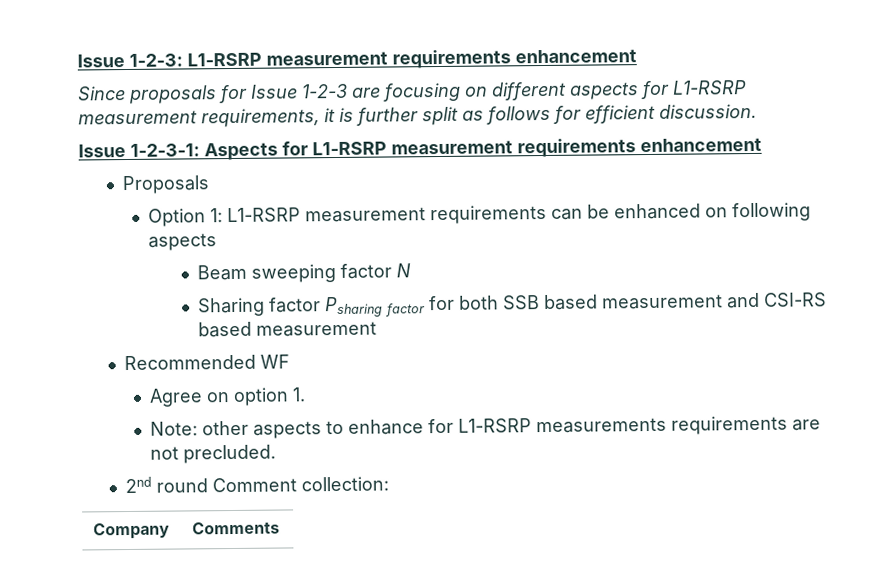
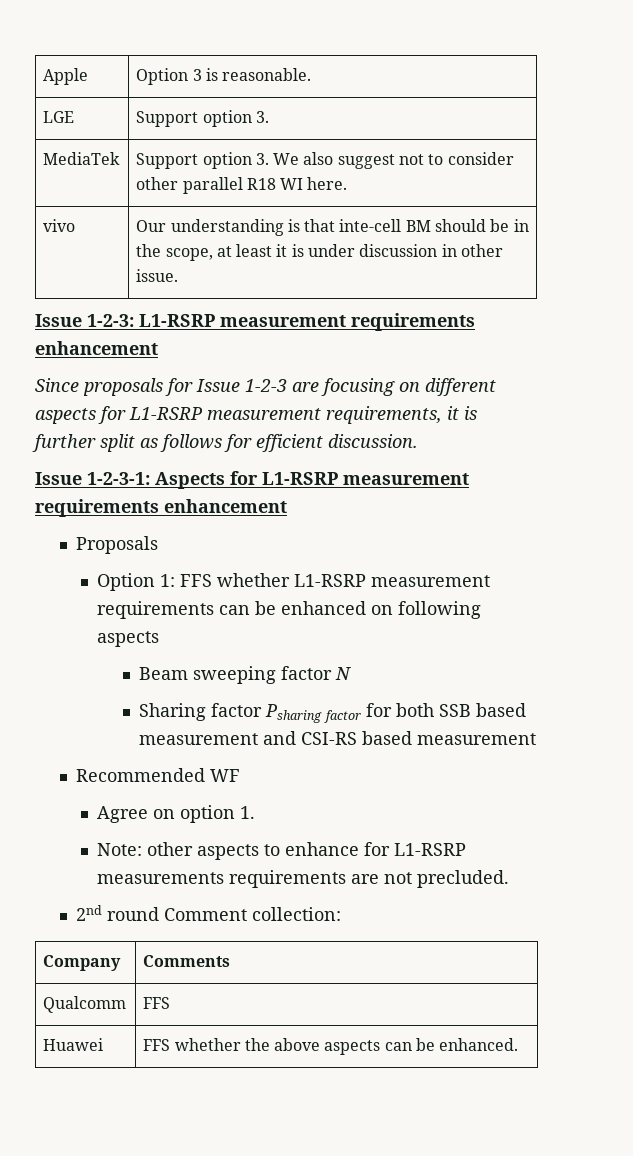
(77, 61) none -> [43,68,89,85] [136,68,312,85] [43,111,75,123] [136,110,269,127] [43,152,121,165] [136,152,514,169] [136,177,348,194] [43,219,76,232] [136,219,529,236] [136,244,504,261] [136,269,179,282] Apple | Option 3 is reasonable. // LGE | Support option 3. // MediaTek | Support option 3. We also suggest not to consider other parallel R18 WI here. // vivo | Our understanding is that inte-cell BM should be in the scope, at least it is under discussion in other issue. //
(223, 215) none -> [179,573,290,587] FFS whether
(281, 528) none -> [43,996,127,1013] [143,997,171,1009] [43,1038,104,1051] [143,1038,519,1055] // Qualcomm | FFS // Huawei | FFS whether the above aspects can be enhanced.

